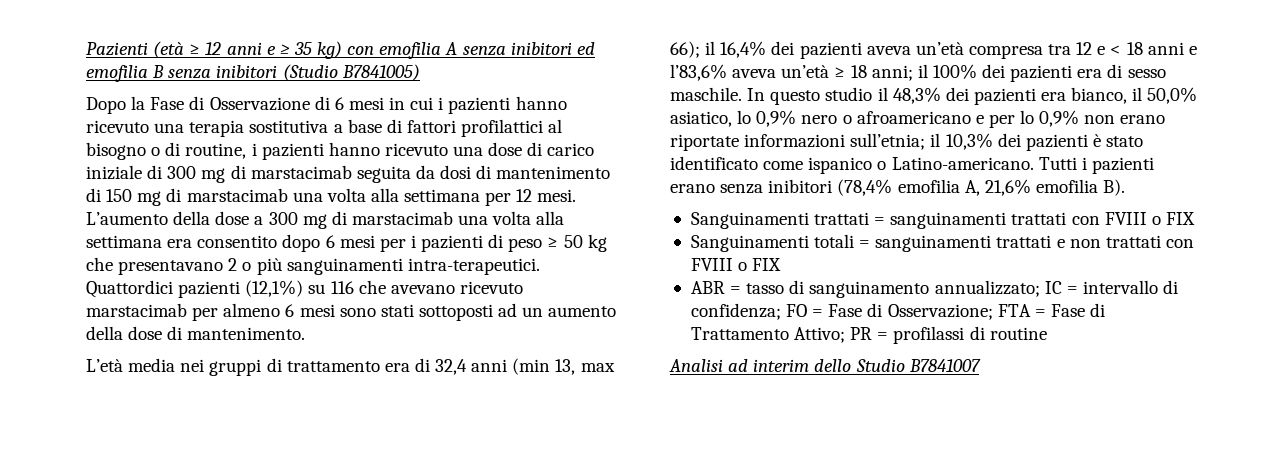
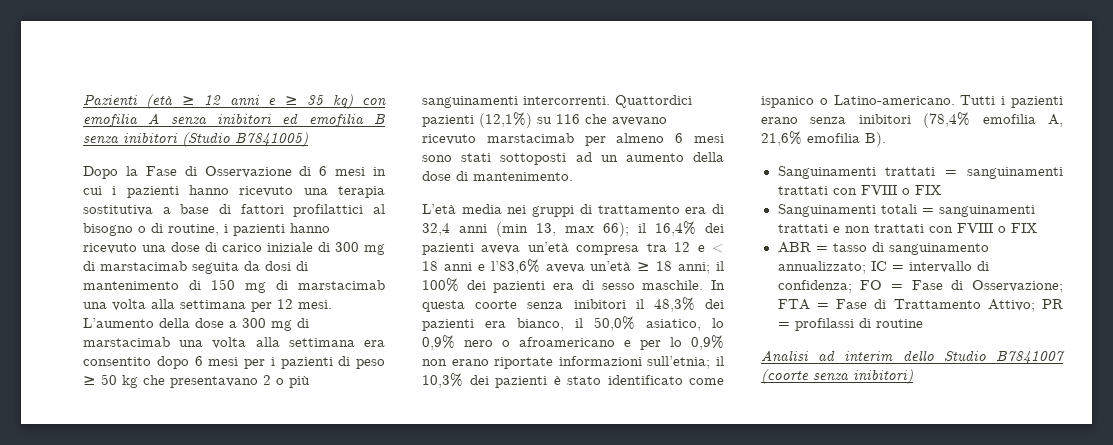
[407,258,540,275] intra-terapeutici. -> [523,96,610,105] intercorrenti.
[770,87,873,105] questo studio -> [422,299,626,312] questa coorte senza inibitori
(981, 365) none -> [761,369,913,384] (coorte senza inibitori)

